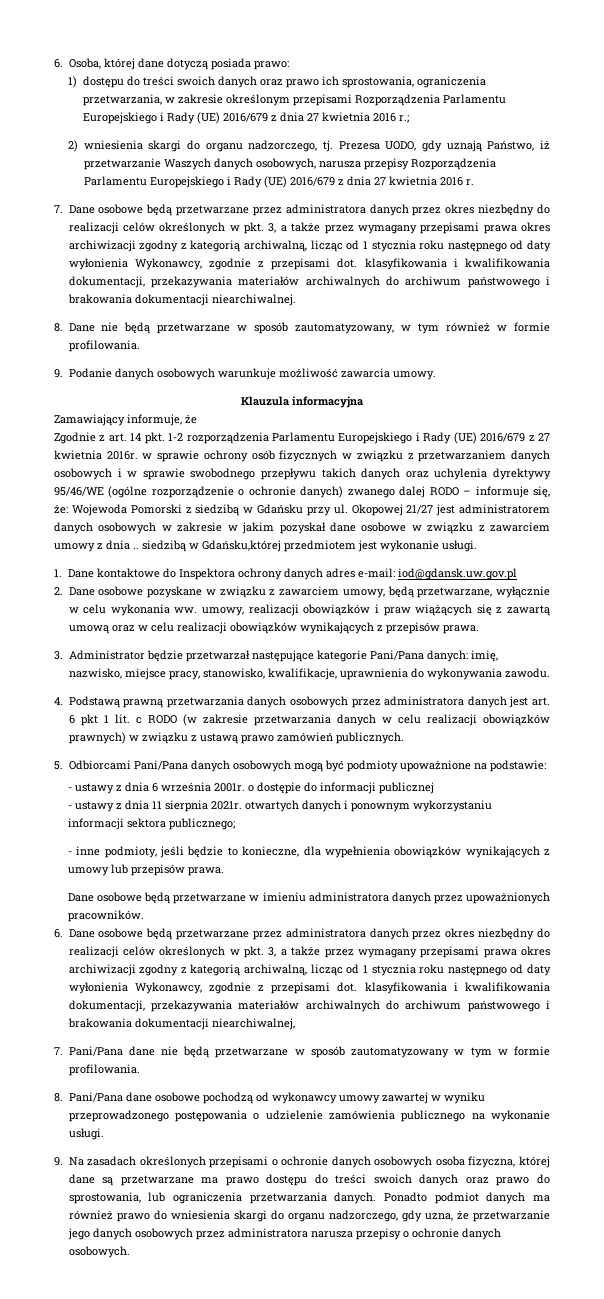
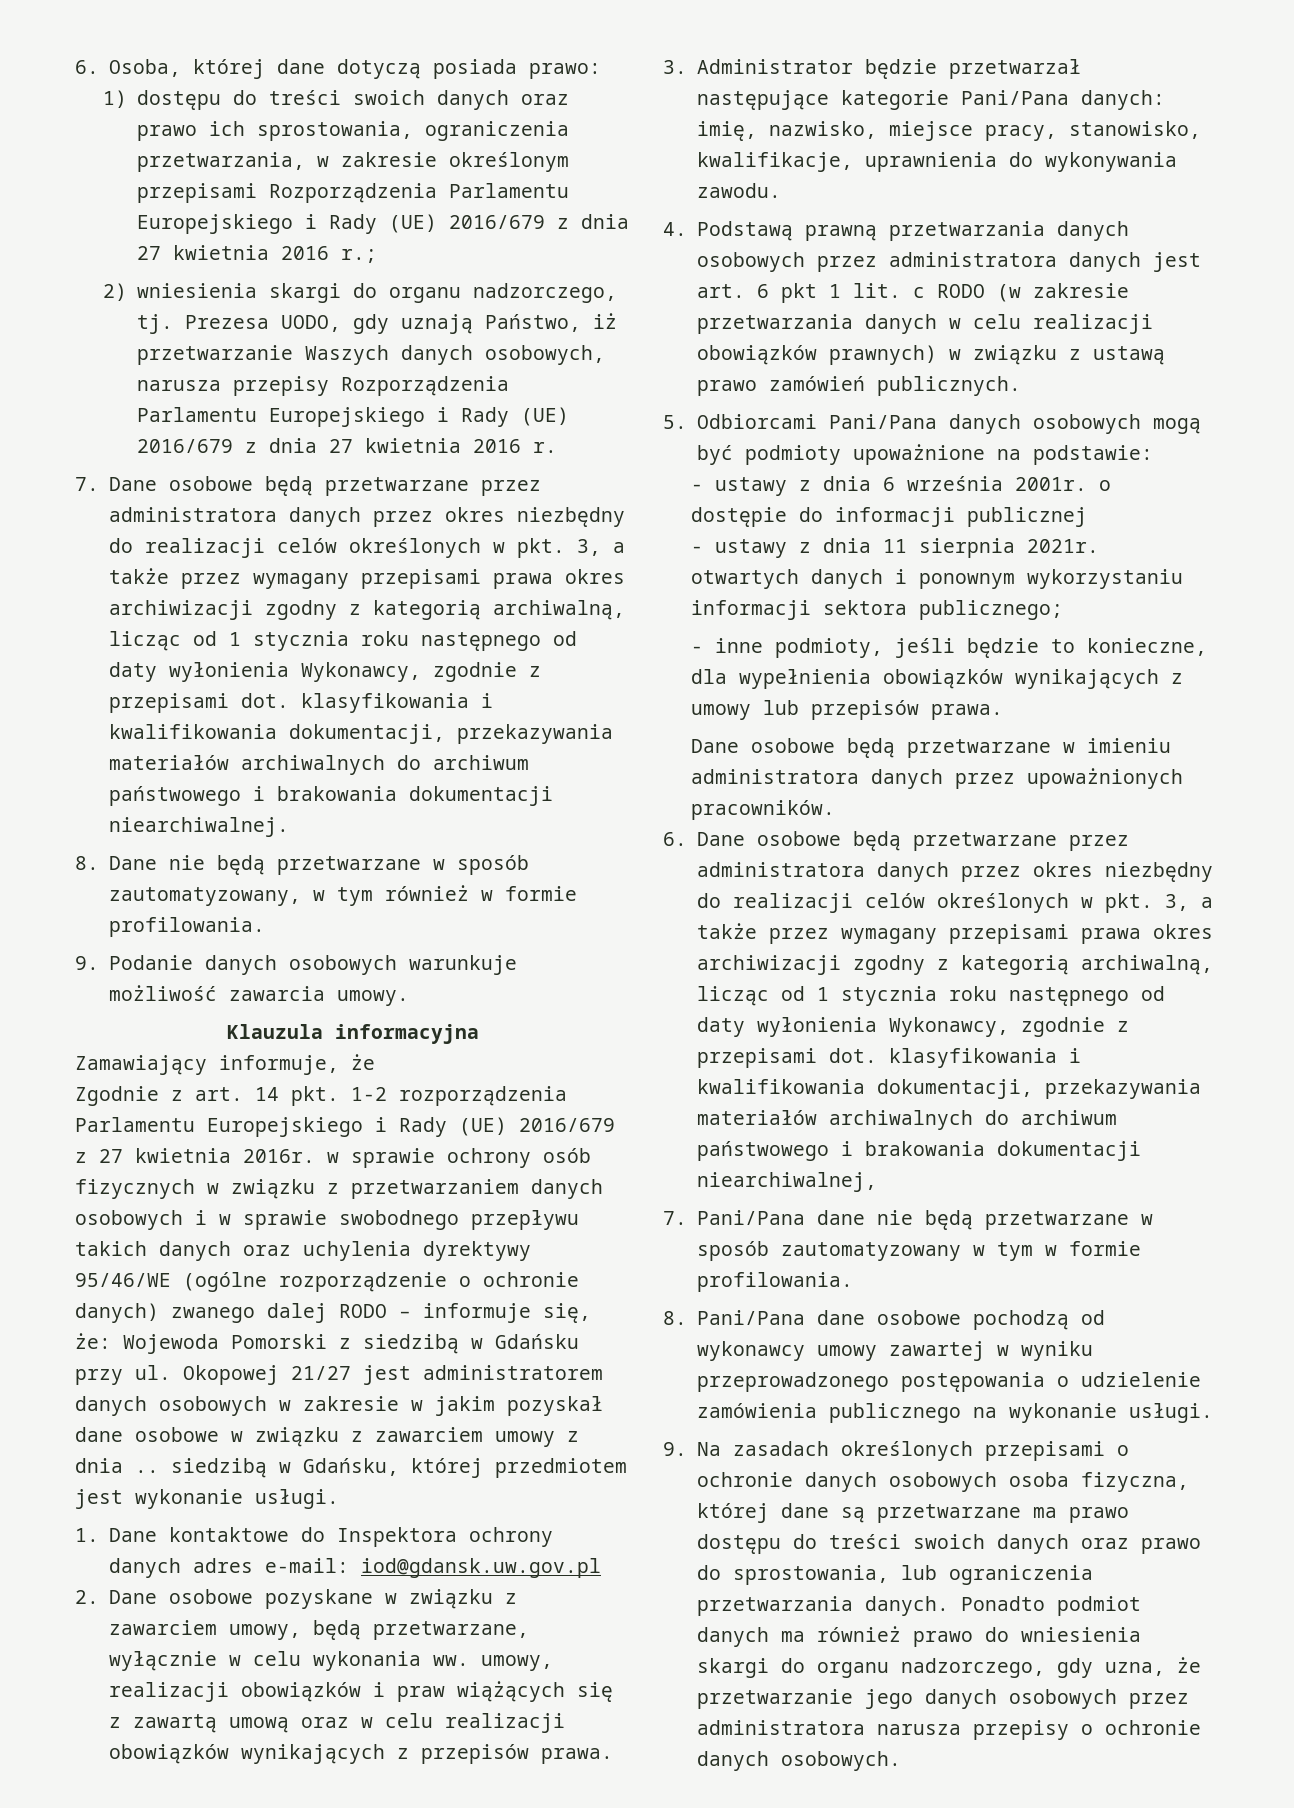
[202,540,281,552] Gdańsku,której -> [303,1458,483,1478] Gdańsku, której

